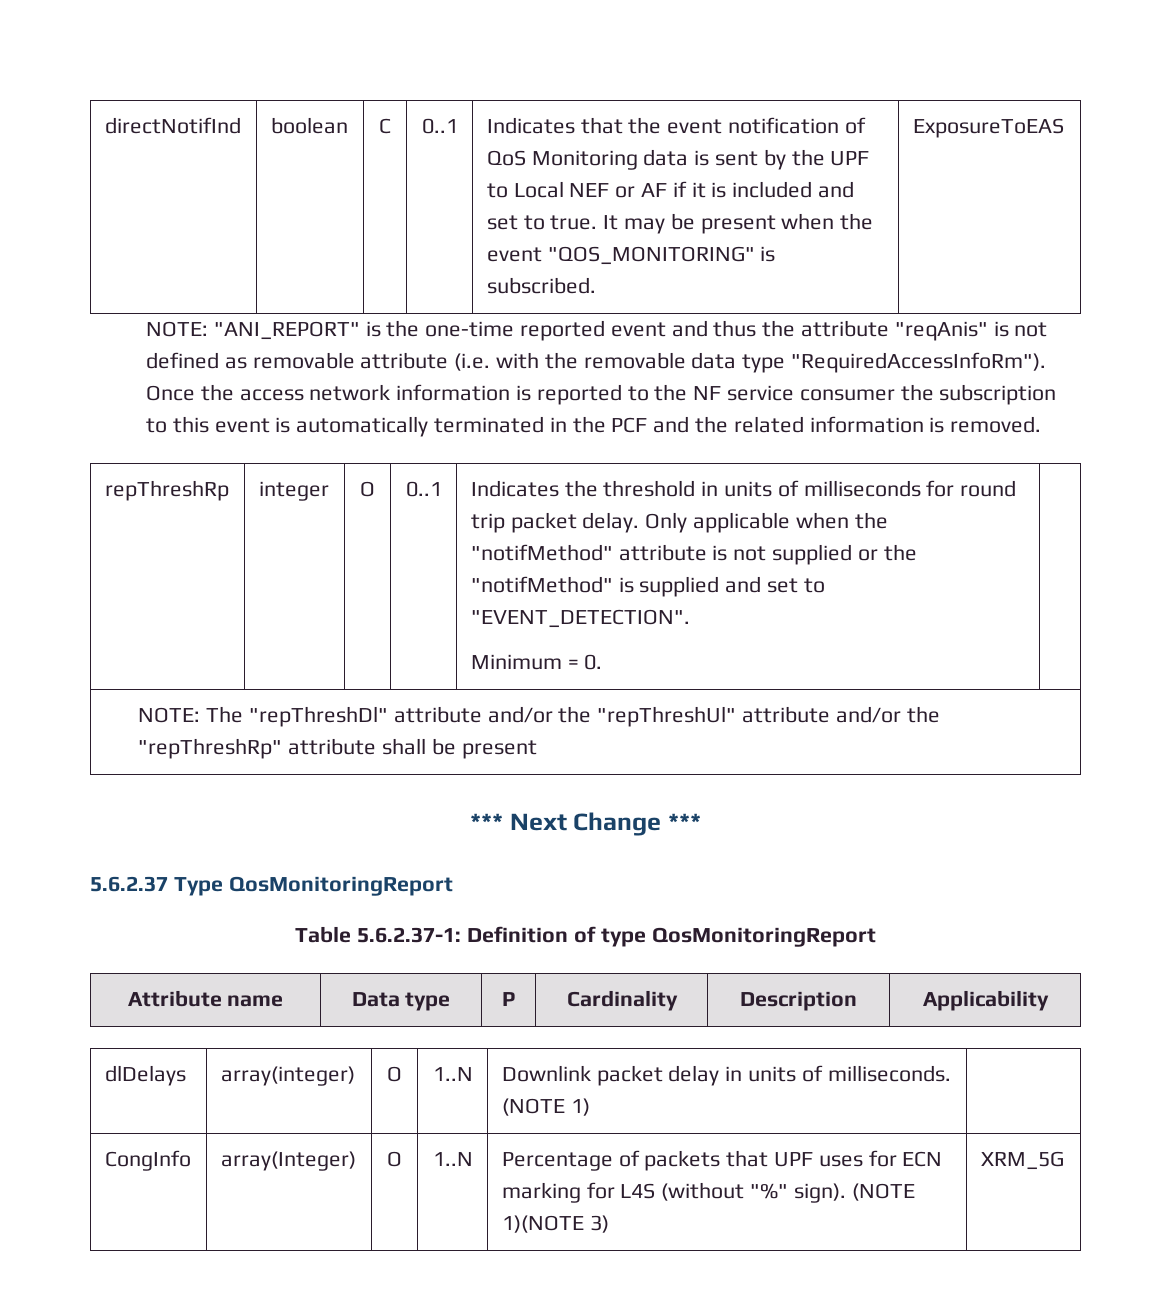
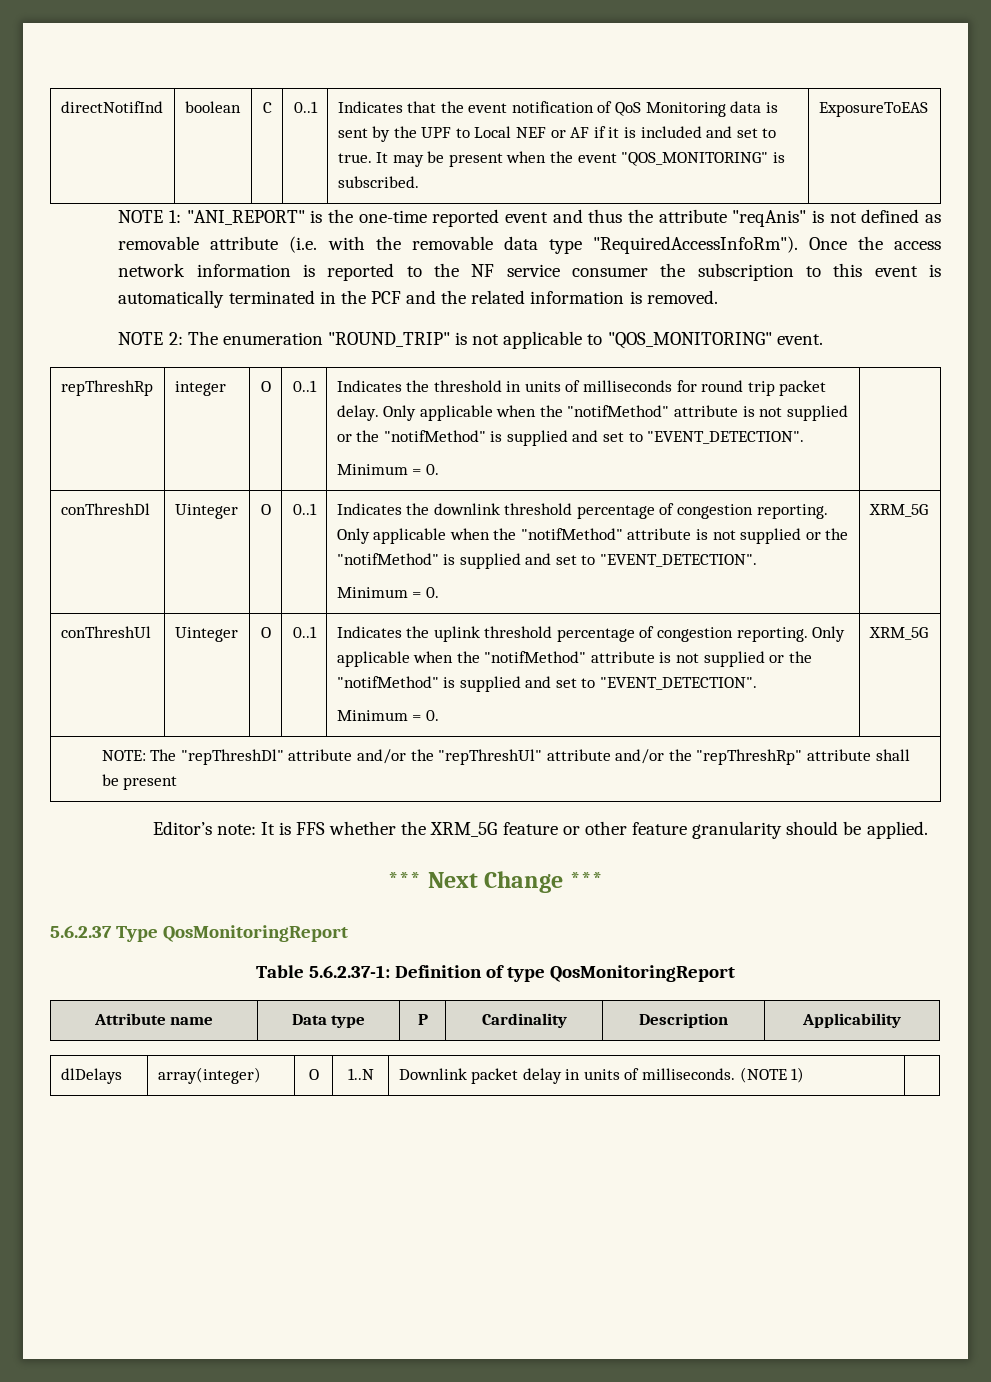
[145,321,208,337] NOTE: -> [118,210,182,223] NOTE 1:
(1042, 424) none -> [118,331,823,349] // NOTE 2: The enumeration "ROUND_TRIP" is not applicable to "QOS_MONITORING" event.
(603, 662) none -> [60,503,150,515] [174,504,238,519] [260,504,271,515] [292,503,317,515] [336,503,828,519] [336,528,849,544] [336,553,758,569] [336,587,439,598] [868,504,928,517] [60,626,151,638] [174,627,238,642] [260,627,271,638] [292,626,317,638] [336,626,846,642] [336,651,812,667] [336,676,758,692] [336,710,439,721] [868,627,928,640] // conThreshDl | Uinteger | O | 0..1 | Indicates the downlink threshold percentage of congestion reporting. Only applicable when the "notifMethod" attribute is not supplied or the "notifMethod" is supplied and set to "EVENT_DETECTION". // Minimum = 0. | XRM_5G // conThreshUl | Uinteger | O | 0..1 | Indicates the uplink threshold percentage of congestion reporting. Only applicable when the "notifMethod" attribute is not supplied or the "notifMethod" is supplied and set to "EVENT_DETECTION". // Minimum = 0. | XRM_5G
(537, 749) none -> [152,821,928,839] // Editor’s note: It is FFS whether the XRM_5G feature or other feature granularity should be applied.
[104,1150,191,1171] [220,1151,356,1171] [387,1151,402,1167] [432,1152,473,1166] [501,1150,943,1171] [501,1182,915,1203] [501,1215,609,1233] [980,1151,1064,1170] // CongInfo | array(Integer) | O | 1..N | Percentage of packets that UPF uses for ECN marking for L4S (without "%" sign). (NOTE 1)(NOTE 3) | XRM_5G -> (805, 1075) none

